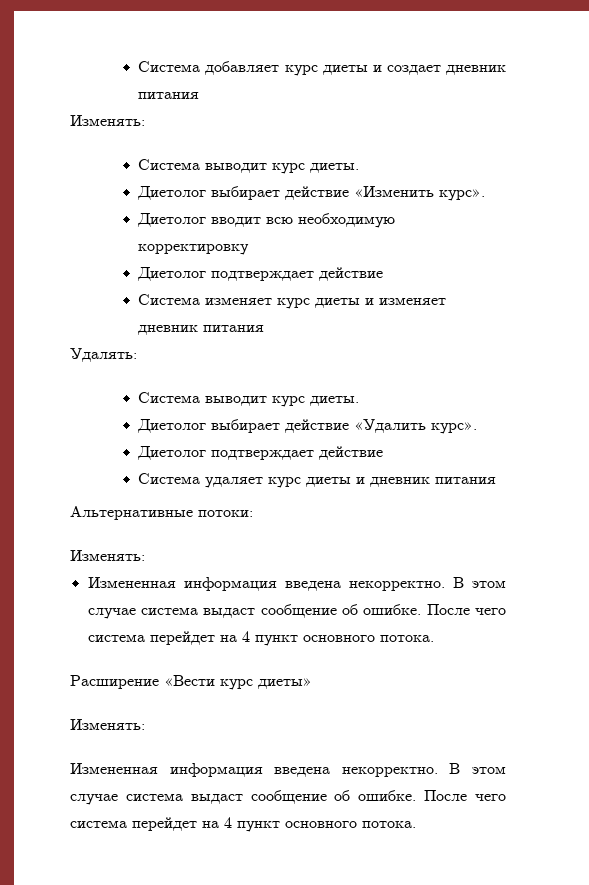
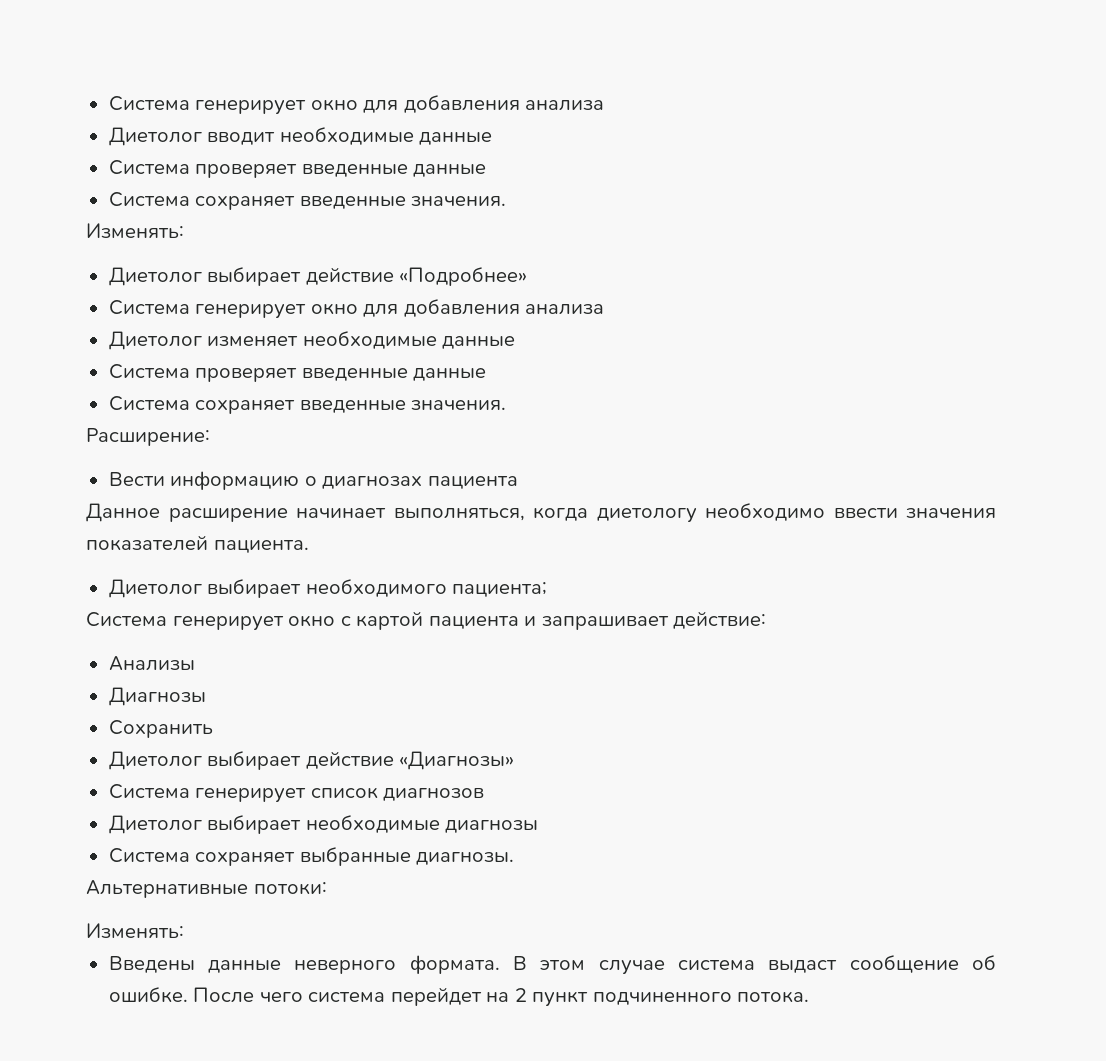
[138,61,506,76] [138,92,200,99] [70,115,145,126] [138,159,360,174] [137,186,486,201] [137,213,396,228] [138,244,250,255] [137,267,384,281] [138,294,447,309] [138,325,265,335] [70,348,137,362] [138,392,360,407] [137,419,478,434] [137,446,384,460] [138,473,497,488] Система добавляет курс диеты и создает дневник питания // Изменять: // Система выводит курс диеты. // Диетолог выбирает действие «Изменить курс». // Диетолог вводит всю необходимую корректировку // Диетолог подтверждает действие // Система изменяет курс диеты и изменяет дневник питания // Удалять: // Система выводит курс диеты. // Диетолог выбирает действие «Удалить курс». // Диетолог подтверждает действие // Система удаляет курс диеты и дневник питания -> [108,95,605,115] [108,127,493,146] [108,160,487,178] [108,192,507,210] [86,223,184,239] [108,267,528,286] [108,299,605,319] [108,331,516,350] [108,364,487,382] [108,396,507,414] [86,428,210,446] [108,471,518,490] [86,503,996,523] [86,535,309,553] [108,579,548,598] [86,611,767,631] [108,656,195,671] [108,687,206,706] [108,720,213,738] [108,751,515,770] [108,784,485,803] [108,815,539,834] [108,847,515,866] Система генерирует окно для добавления анализа // Диетолог вводит необходимые данные // Система проверяет введенные данные // Система сохраняет введенные значения. // Изменять: // Диетолог выбирает действие «Подробнее» // Система генерирует окно для добавления анализа // Диетолог изменяет необходимые данные // Система проверяет введенные данные // Система сохраняет введенные значения. // Расширение: // Вести информацию о диагнозах пациента // Данное расширение начинает выполняться, когда диетологу необходимо ввести значения показателей пациента. // Диетолог выбирает необходимого пациента; // Система генерирует окно с картой пациента и запрашивает действие: // Анализы // Диагнозы // Сохранить // Диетолог выбирает действие «Диагнозы» // Система генерирует список диагнозов // Диетолог выбирает необходимые диагнозы // Система сохраняет выбранные диагнозы.
[87,577,445,591] Измененная информация введена некорректно. -> [108,955,500,974] Введены данные неверного формата.
[241,631,434,646] [70,675,312,690] [70,719,145,730] [70,763,507,777] [70,790,506,805] [70,817,357,832] 4 пункт основного потока. // Расширение «Вести курс диеты» // Изменять: // Измененная информация введена некорректно. В этом случае система выдаст сообщение об ошибке. После чего система перейдет на 4 пункт основного -> [514,988,732,1007] 2 пункт подчиненного

